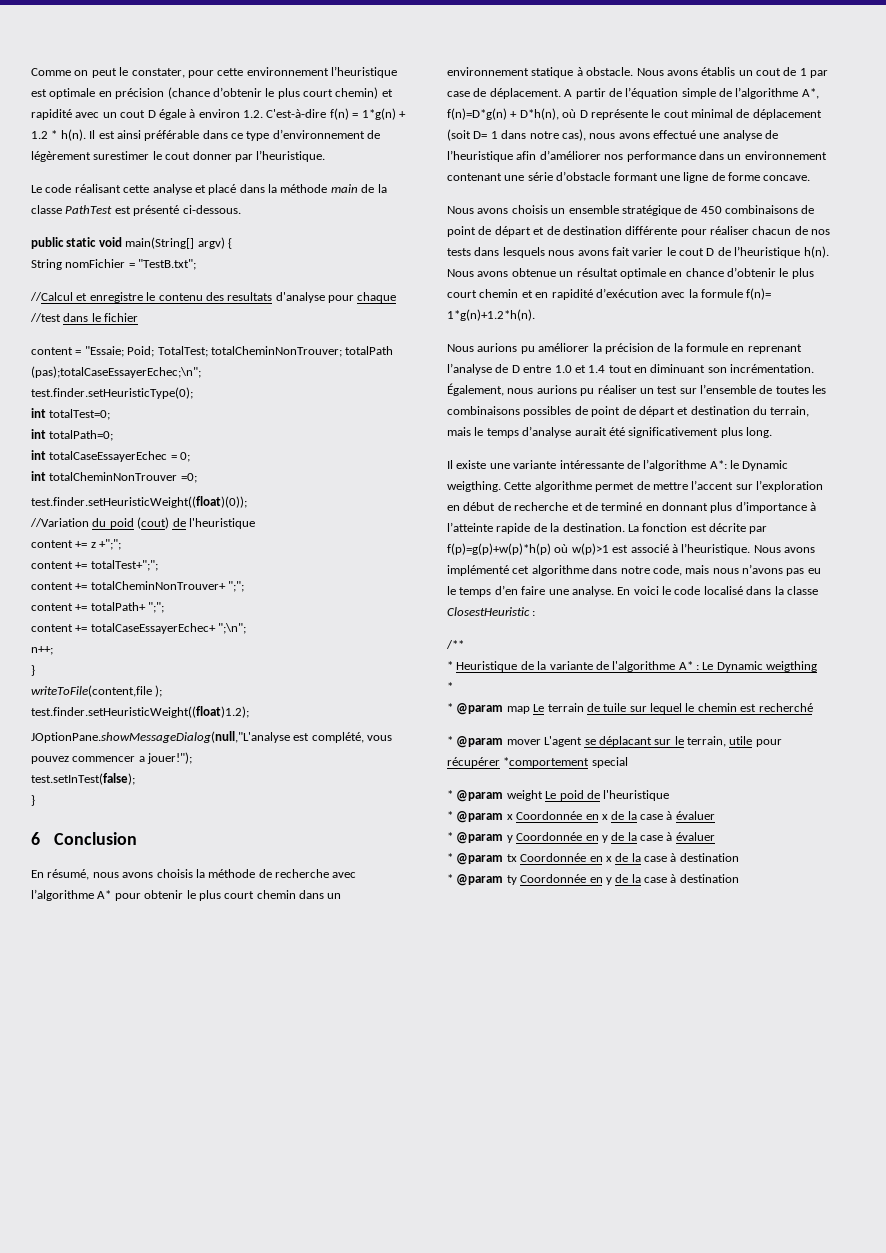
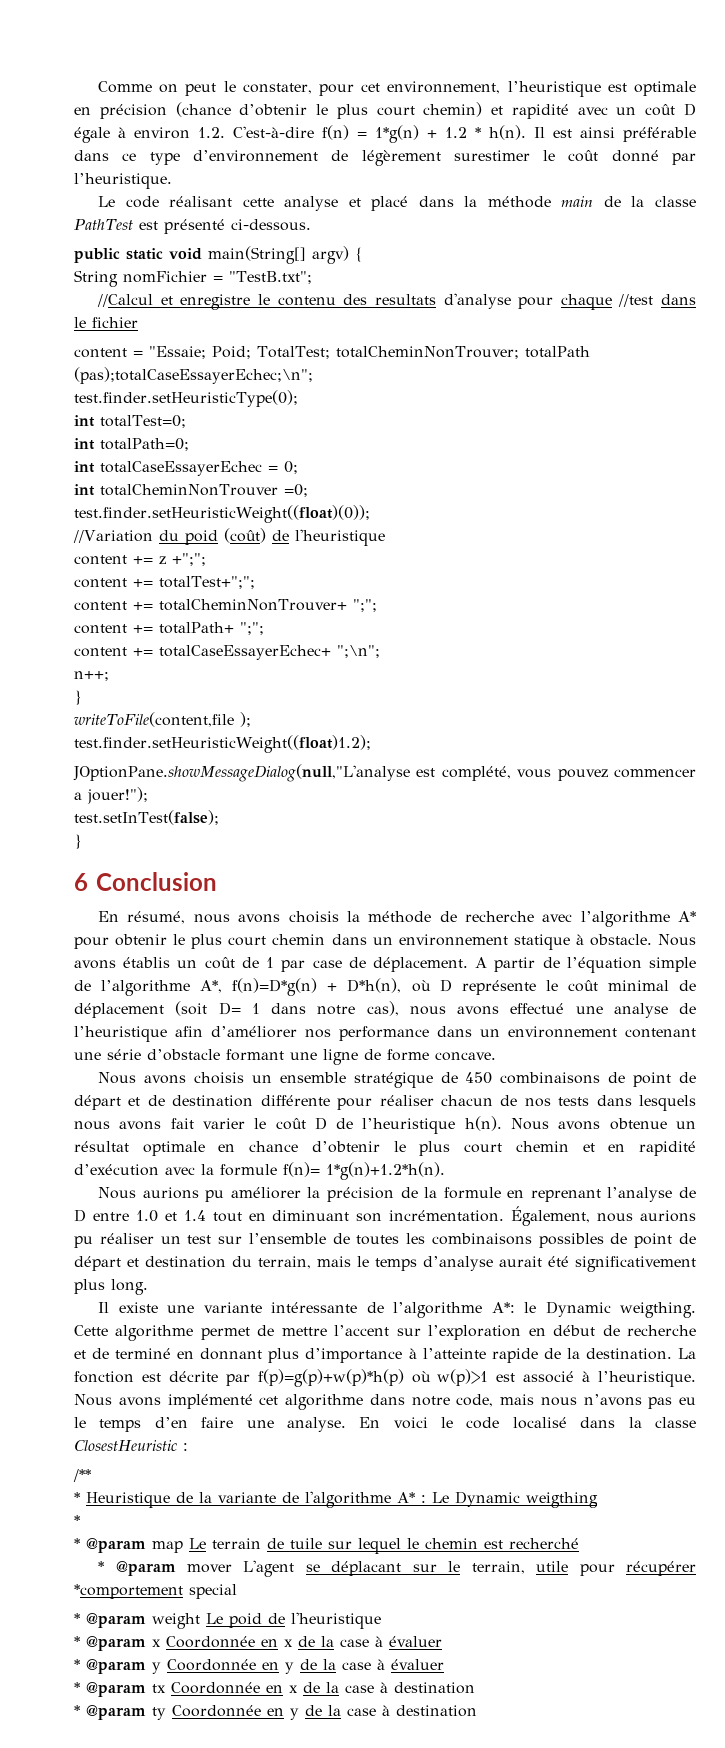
[217,67,329,76] cette environnement -> [361,81,501,94] cet environnement,
[120,110,146,118] cout -> [645,104,676,116] coût
[165,151,232,160] cout donner -> [568,150,659,162] coût donné
[137,517,170,529] (cout) -> [223,528,266,543] (coût)
[756,68,781,76] cout -> [204,957,235,969] coût
[663,110,689,118] cout -> [567,980,598,992] coût
[679,248,704,256] cout -> [275,1118,306,1130] coût

